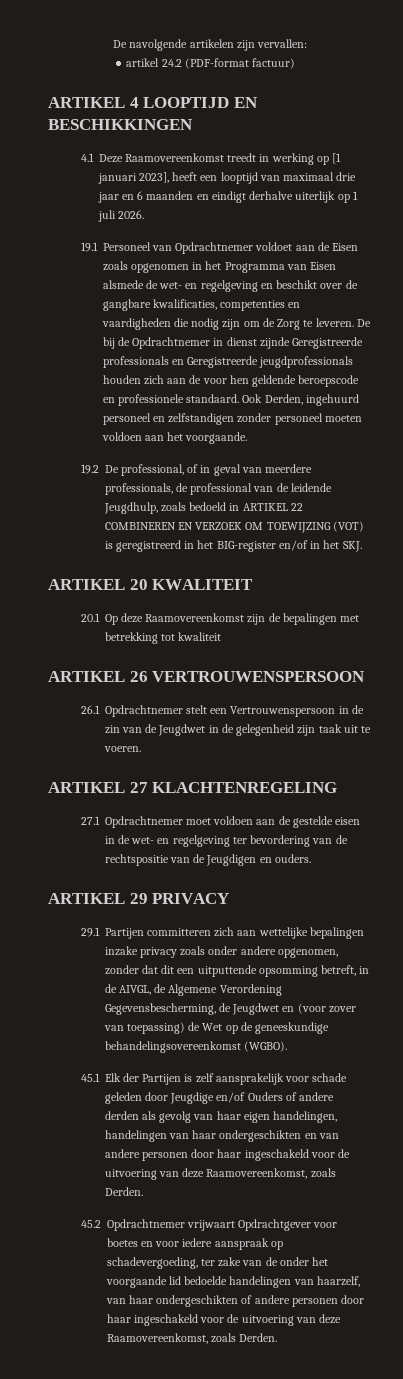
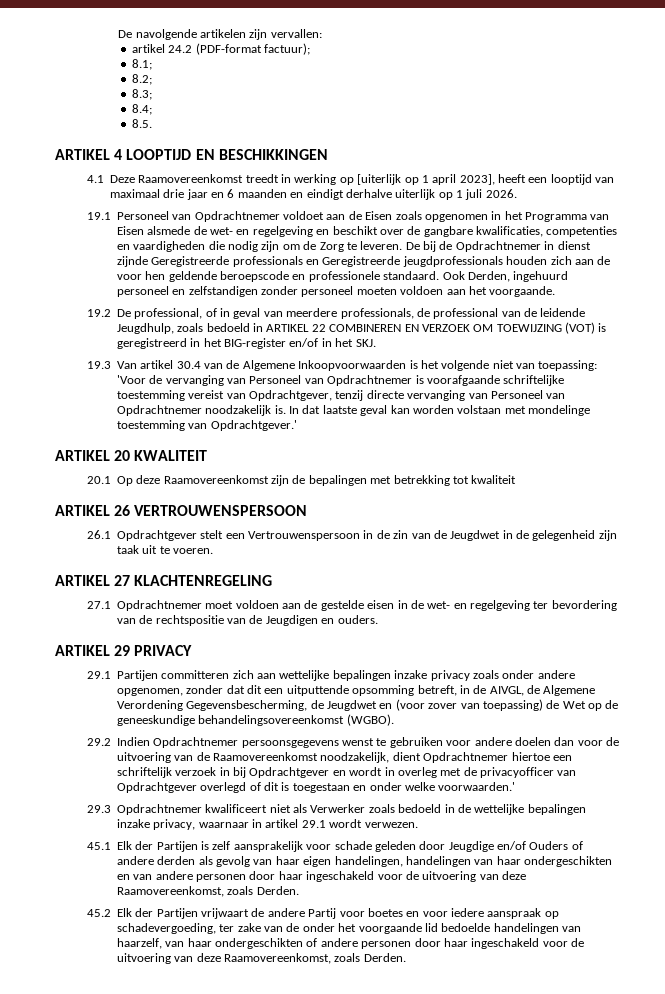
[252,58,296,69] factuur) -> [264,43,311,55] [132,59,153,70] [132,74,153,85] [132,89,153,100] [132,104,153,115] [132,119,153,128] factuur); // 8.1; // 8.2; // 8.3; // 8.4; // 8.5.
[332,153,342,164] [97,173,137,184] [1 januari -> [357,174,457,185] [uiterlijk op 1 april
(362, 546) none -> [86,360,598,371] [116,375,565,386] [116,390,566,401] [116,405,591,416] [116,420,297,431] // 19.3 Van artikel 30.4 van de Algemene Inkoopvoorwaarden is het volgende niet van toepassing: 'Voor de vervanging van Personeel van Opdrachtnemer is voorafgaande schriftelijke toestemming vereist van Opdrachtgever, tenzij directe vervanging van Personeel van Opdrachtnemer noodzakelijk is. In dat laatste geval kan worden volstaan met mondelinge toestemming van Opdrachtgever.'
[104,705,183,717] Opdrachtnemer -> [116,530,197,541] Opdrachtgever
(287, 1046) none -> [86,737,620,748] [116,752,572,763] [116,767,577,778] [116,782,516,793] [86,804,586,815] [116,819,418,830] // 29.2 Indien Opdrachtnemer persoonsgegevens wenst te gebruiken voor andere doelen dan voor de uitvoering van de Raamovereenkomst noodzakelijk, dient Opdrachtnemer hiertoe een schriftelijk verzoek in bij Opdrachtgever en wordt in overleg met de privacyofficer van Opdrachtgever overlegd of dit is toegestaan en onder welke voorwaarden.' // 29.3 Opdrachtnemer kwalificeert niet als Verwerker zoals bedoeld in de wettelijke bepalingen inzake privacy, waarnaar in artikel 29.1 wordt verwezen.
[106,1219,312,1231] Opdrachtnemer vrijwaart Opdrachtgever -> [116,908,337,919] Elk der Partijen vrijwaart de andere Partij

